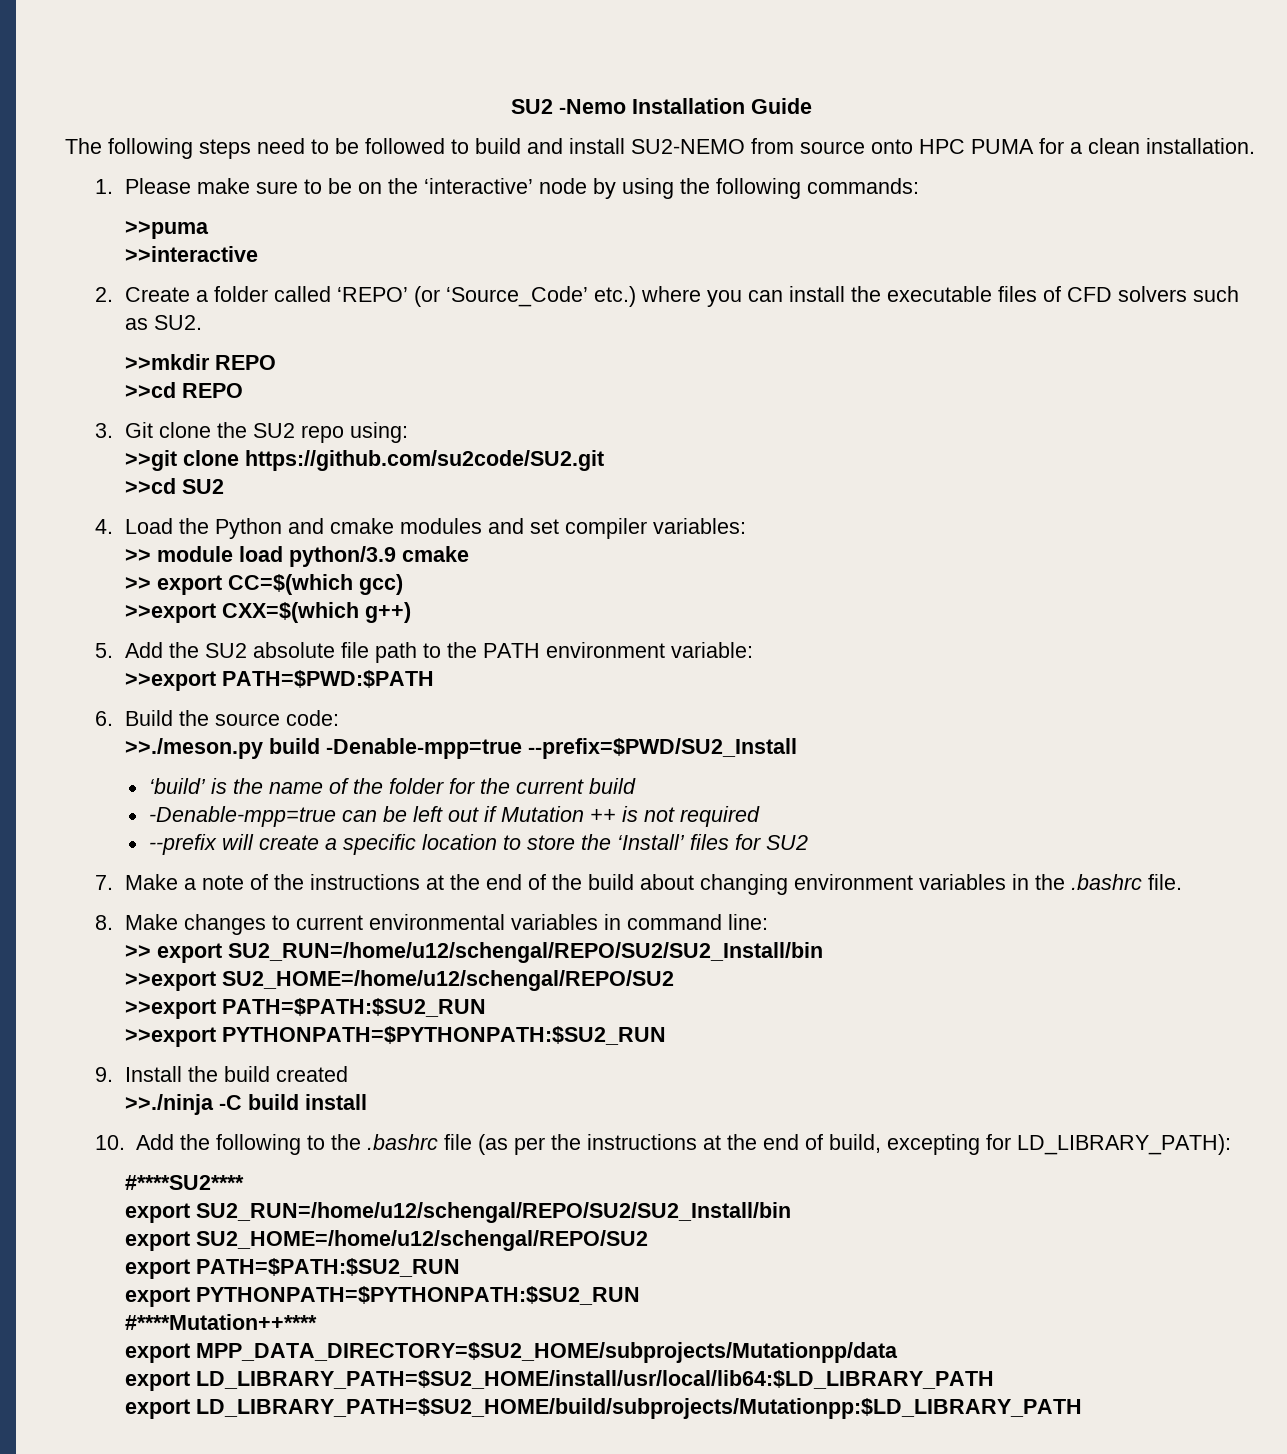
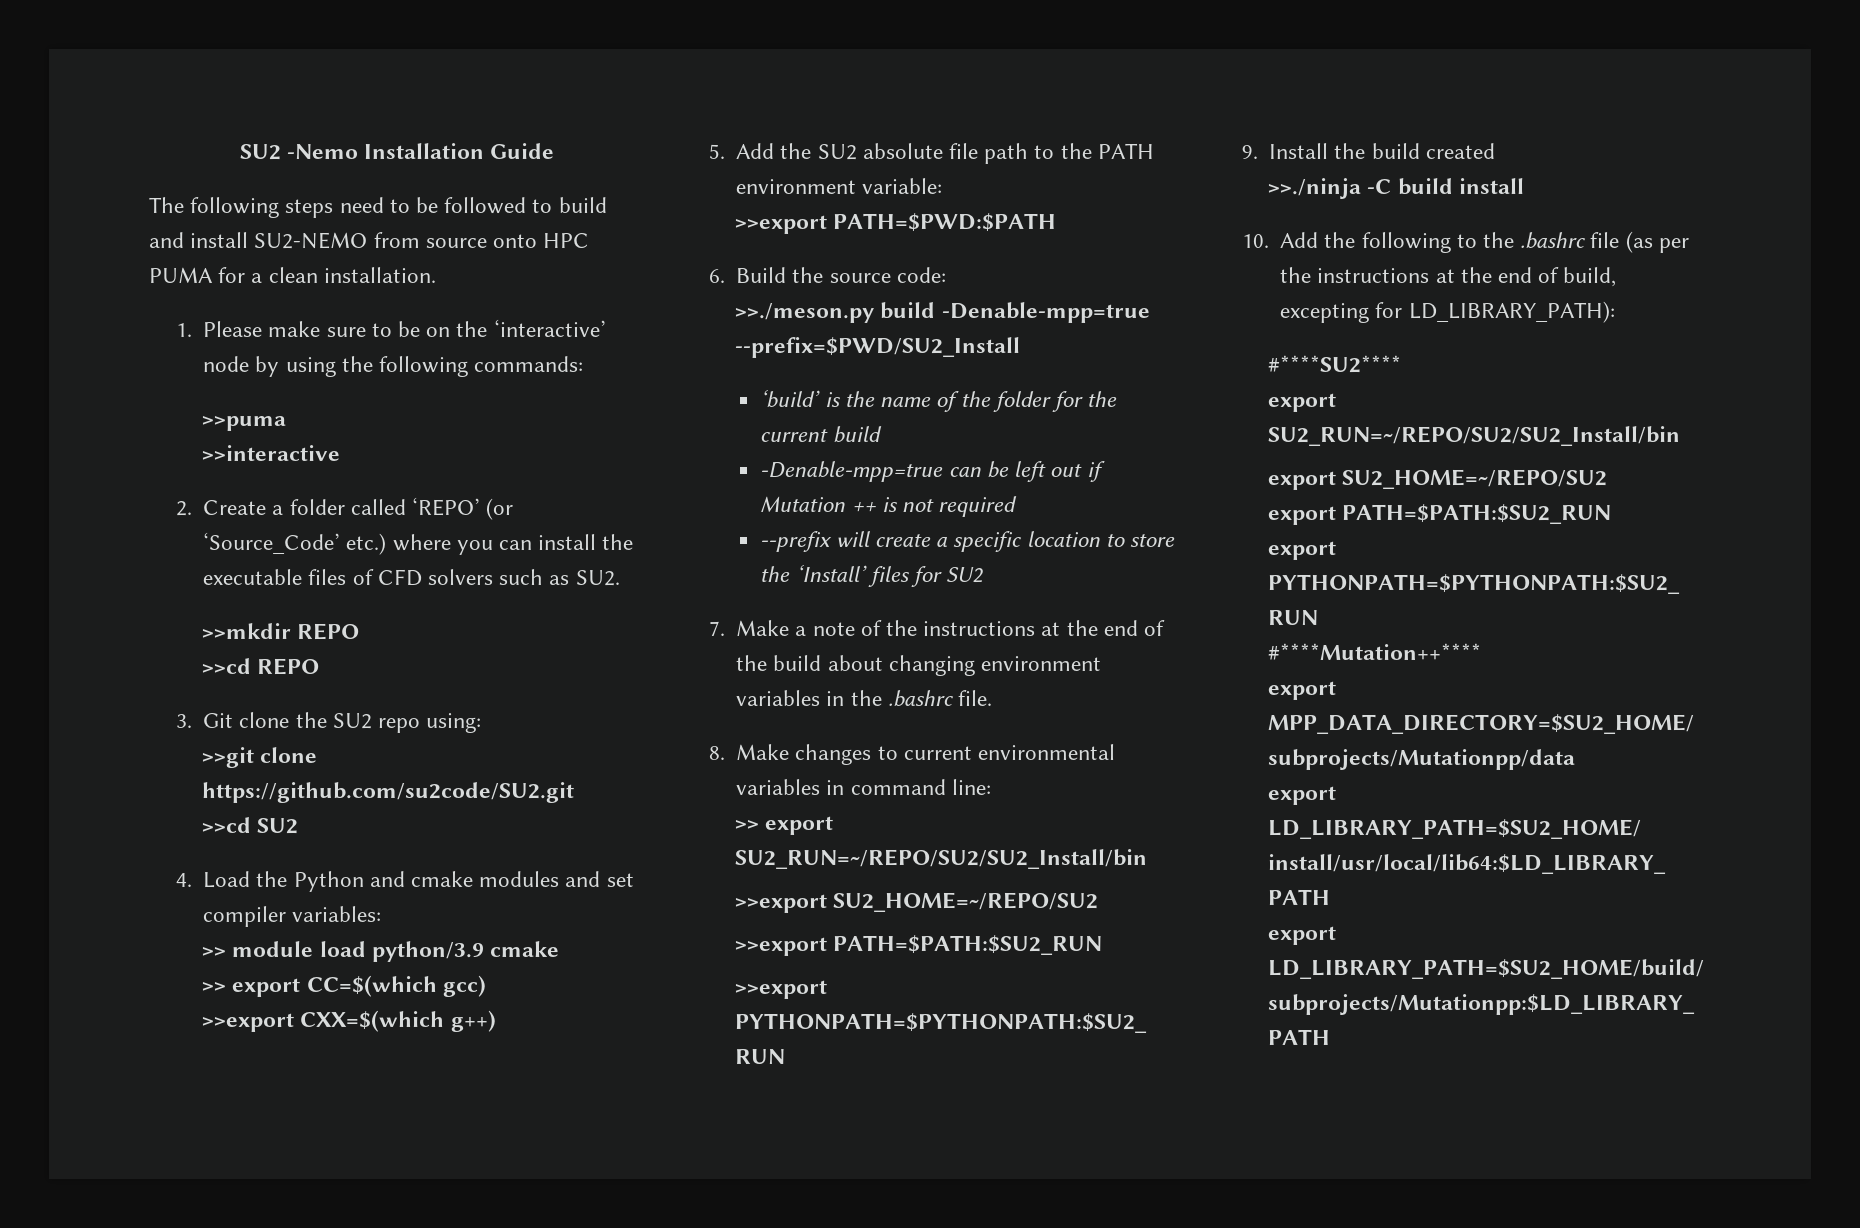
[228,942,824,963] [125,970,675,991] SU2_RUN=/home/u12/schengal/REPO/SU2/SU2_Install/bin // >>export SU2_HOME=/home/u12/schengal/REPO/SU2 -> [735,849,1148,869] [735,892,1099,913] SU2_RUN=~/REPO/SU2/SU2_Install/bin // >>export SU2_HOME=~/REPO/SU2
[196,1202,792,1223] [125,1230,649,1251] SU2_RUN=/home/u12/schengal/REPO/SU2/SU2_Install/bin // export SU2_HOME=/home/u12/schengal/REPO/SU2 -> [1268,426,1681,446] [1268,469,1608,490] SU2_RUN=~/REPO/SU2/SU2_Install/bin // export SU2_HOME=~/REPO/SU2

